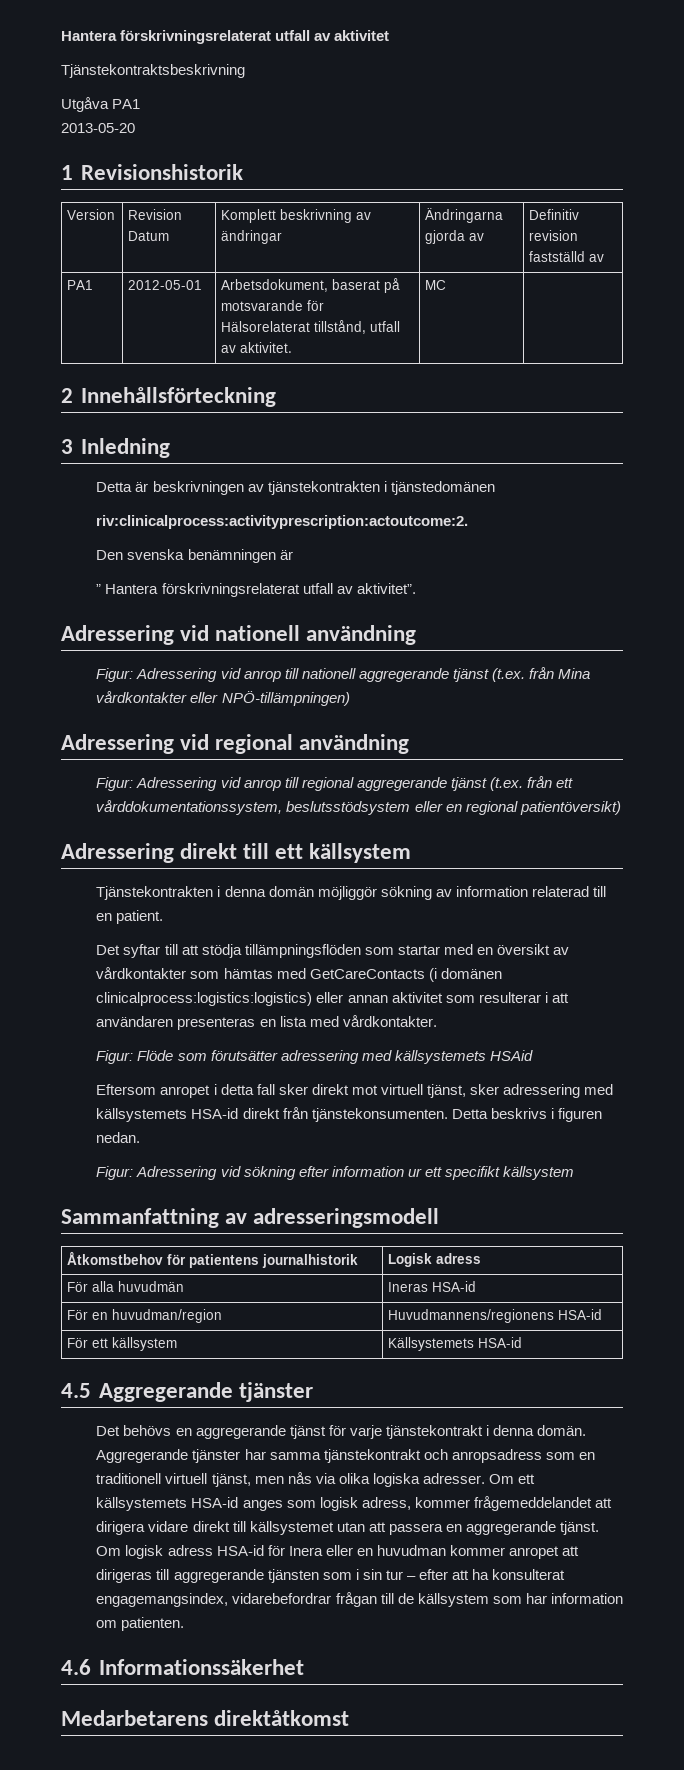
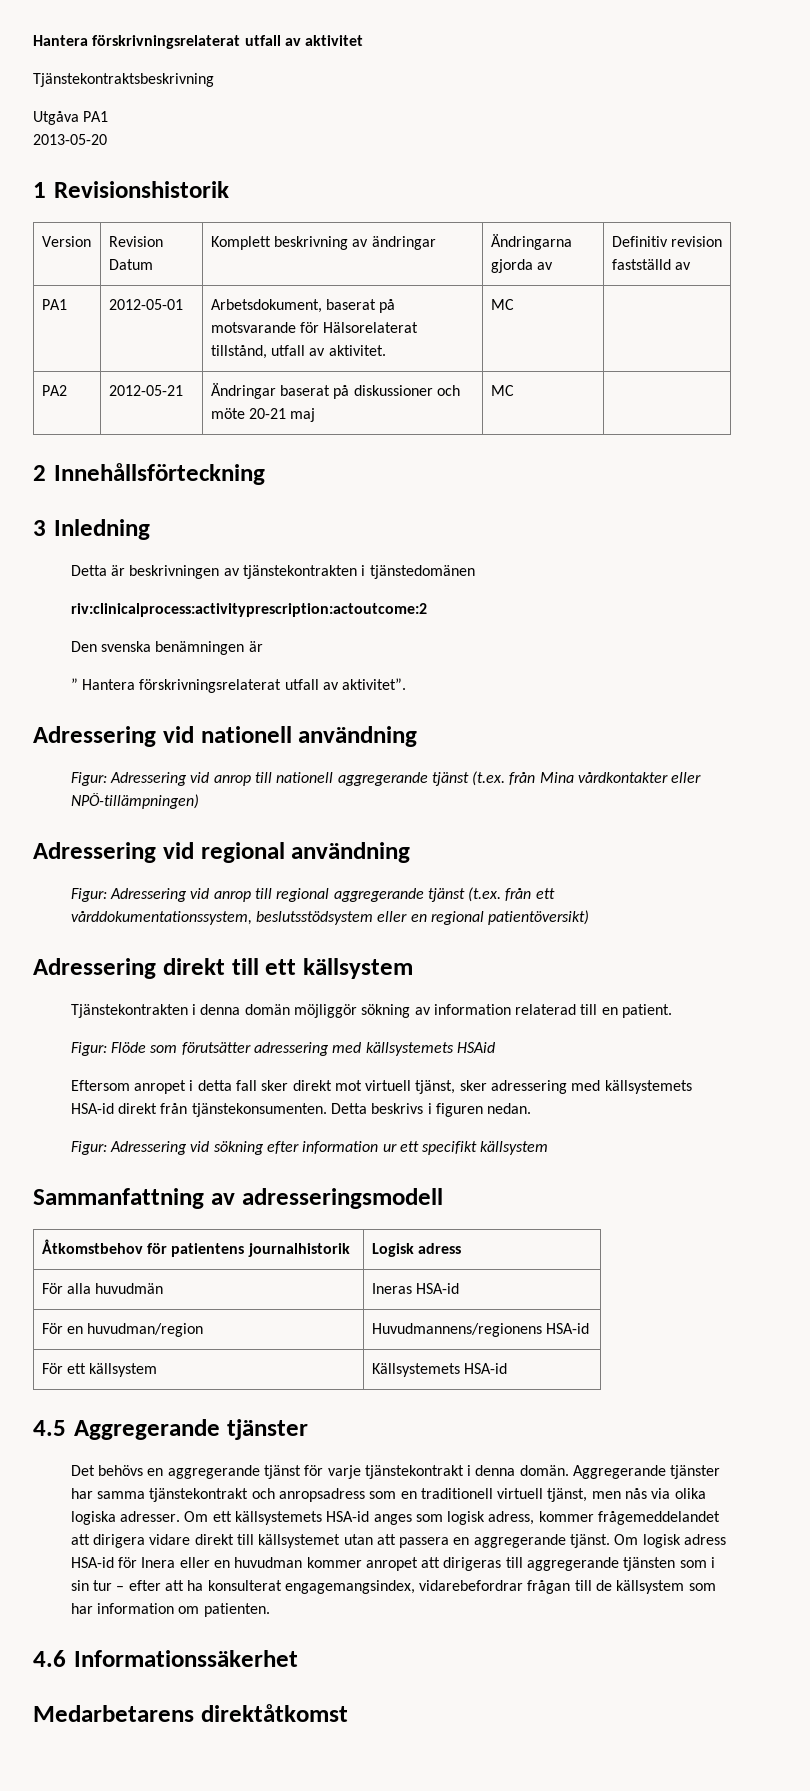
(447, 285) none -> [41,385,67,396] [108,385,183,396] [210,383,461,399] [210,408,316,422] [490,385,514,396] // PA2 | 2012-05-21 | Ändringar baserat på diskussioner och möte 20-21 maj | MC |
[96,515,469,529] riv:clinicalprocess:activityprescription:actoutcome:2. -> [70,603,427,617] riv:clinicalprocess:activityprescription:actoutcome:2
[96,944,569,958] [96,967,502,982] [96,992,569,1006] [96,1015,437,1030] // Det syftar till att stödja tillämpningsflöden som startar med en översikt av vårdkontakter som hämtas med GetCareContacts (i domänen clinicalprocess:logistics:logistics) eller annan aktivitet som resulterar i att användaren presenteras en lista med vårdkontakter. -> (673, 1011) none

